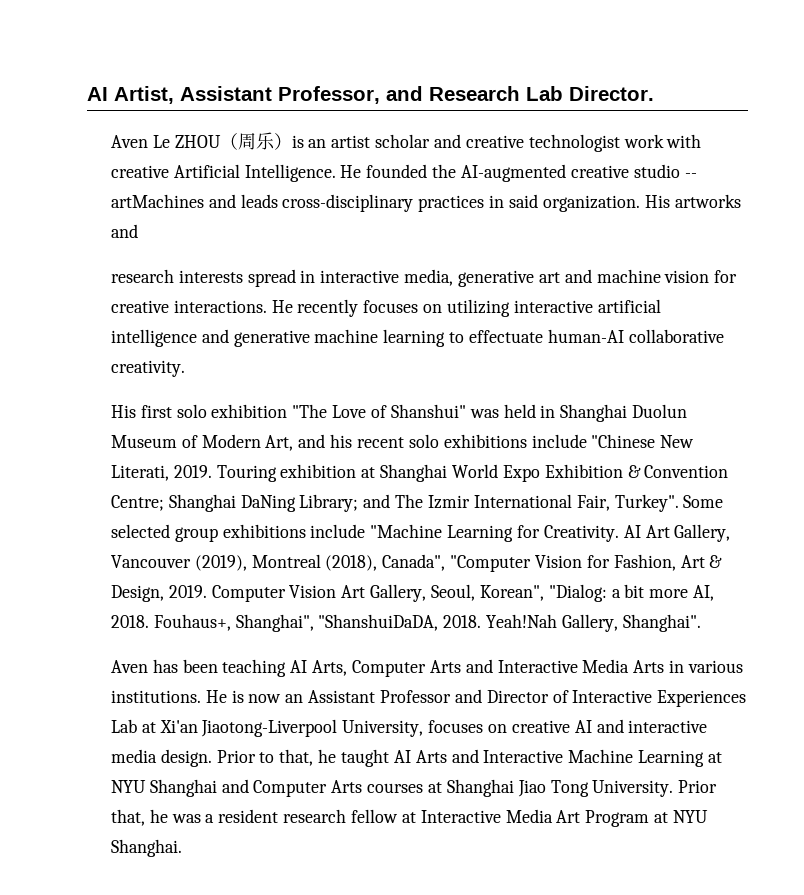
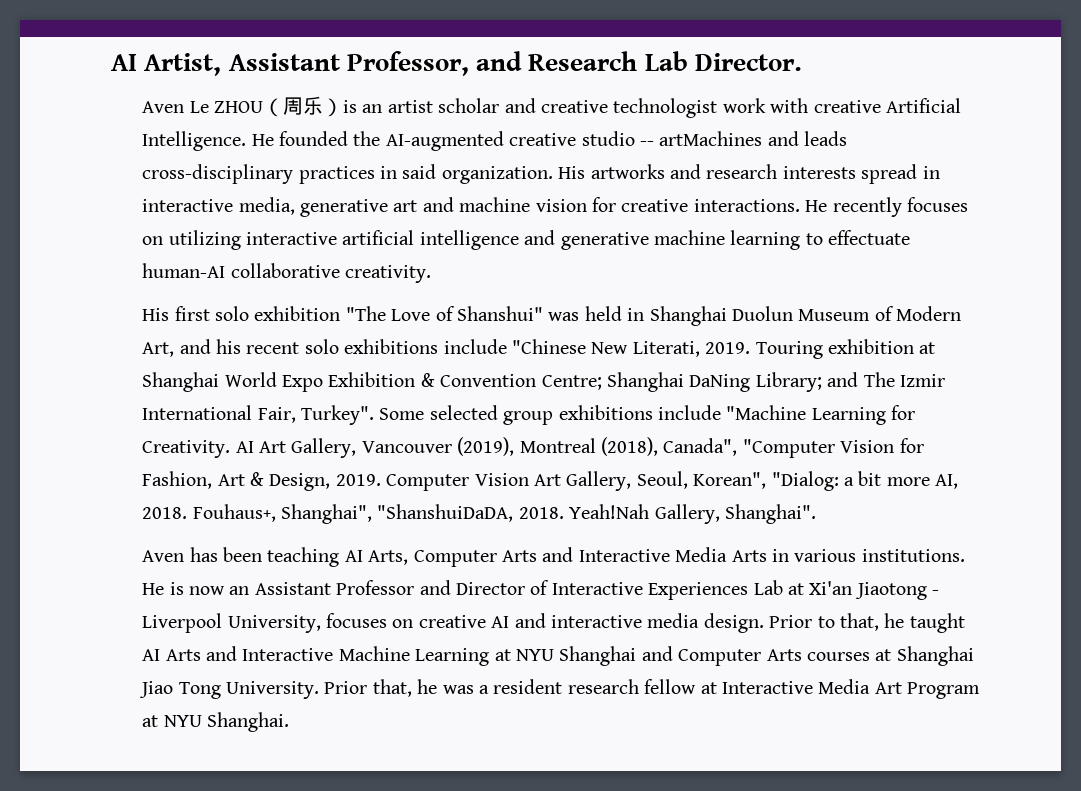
(138, 231) // -> (702, 171) none
[201,719,338,737] Jiaotong-Liverpool -> [854,582,940,600] [142,613,223,633] Jiaotong - Liverpool

